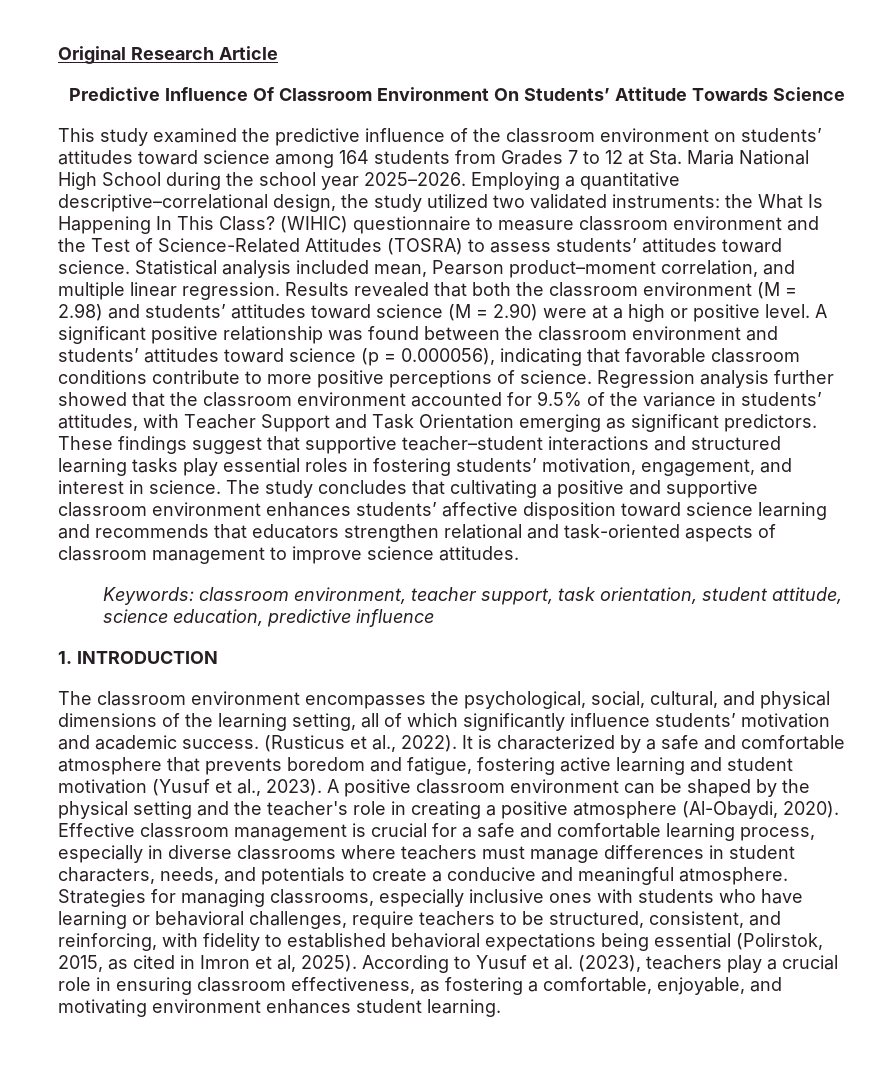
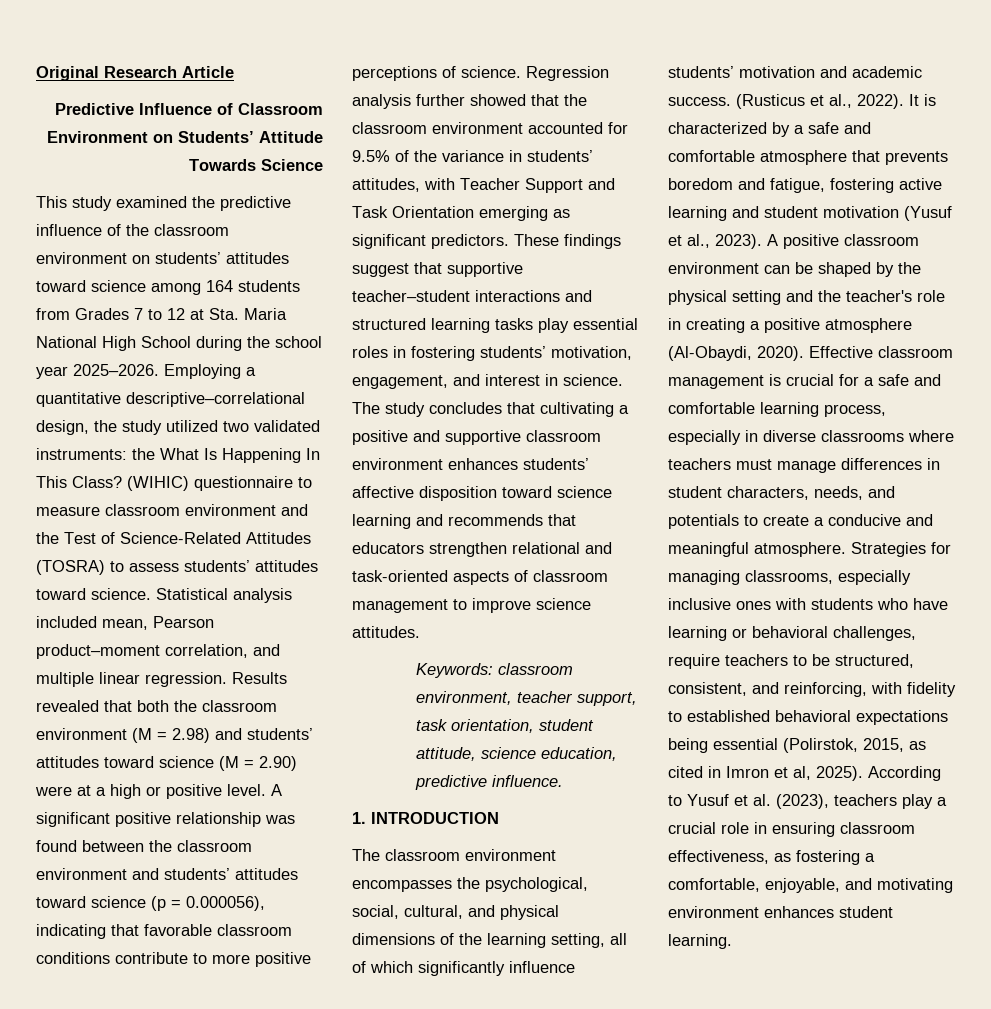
[253,87,274,101] Of -> [217,103,233,115] of
[494,88,519,101] On -> [153,134,173,143] on
[356,609,435,627] influence -> [491,775,563,787] influence.

